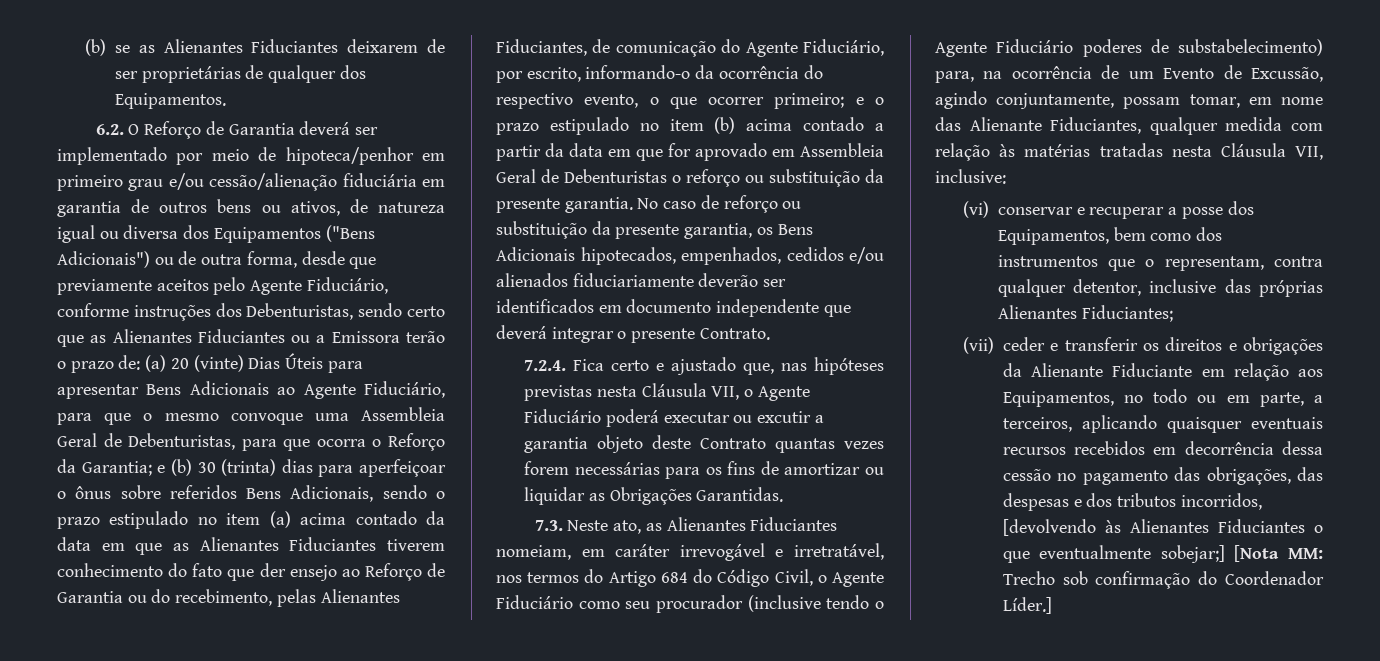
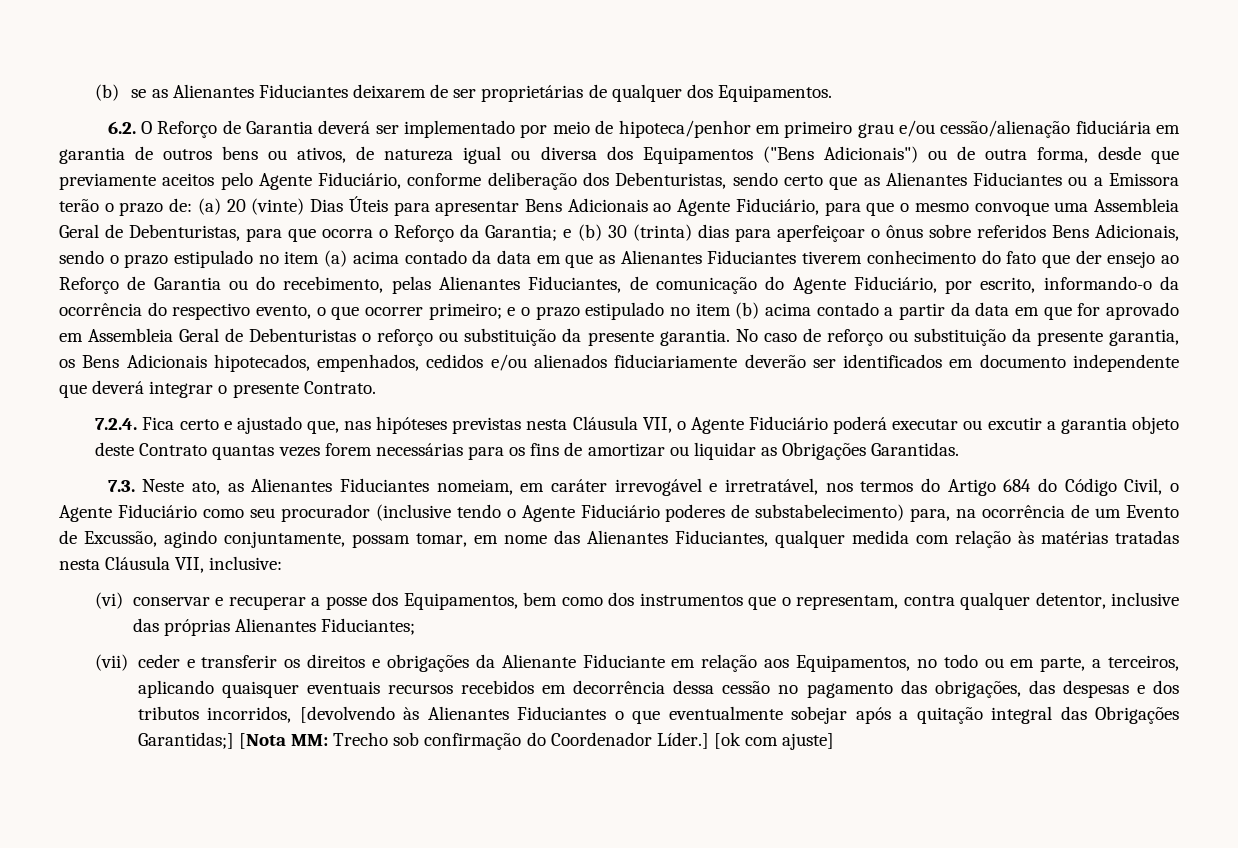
[133,305,211,321] instruções -> [487,172,577,190] deliberação
[969,117,1042,131] Alienante -> [587,530,668,544] Alienantes
[1160,545,1225,563] sobejar;] -> [791,706,1179,724] [137,732,234,749] sobejar após a quitação integral das Obrigações Garantidas;]
(1052, 605) none -> [713,732,835,750] [ok com ajuste]

